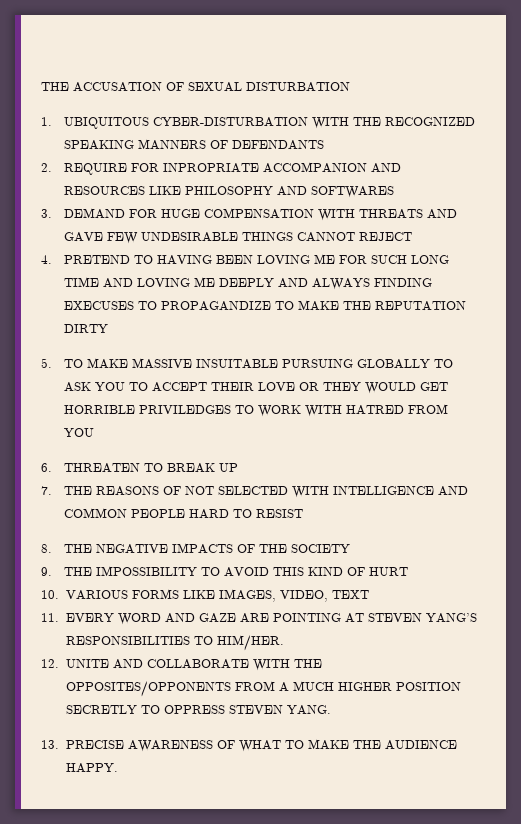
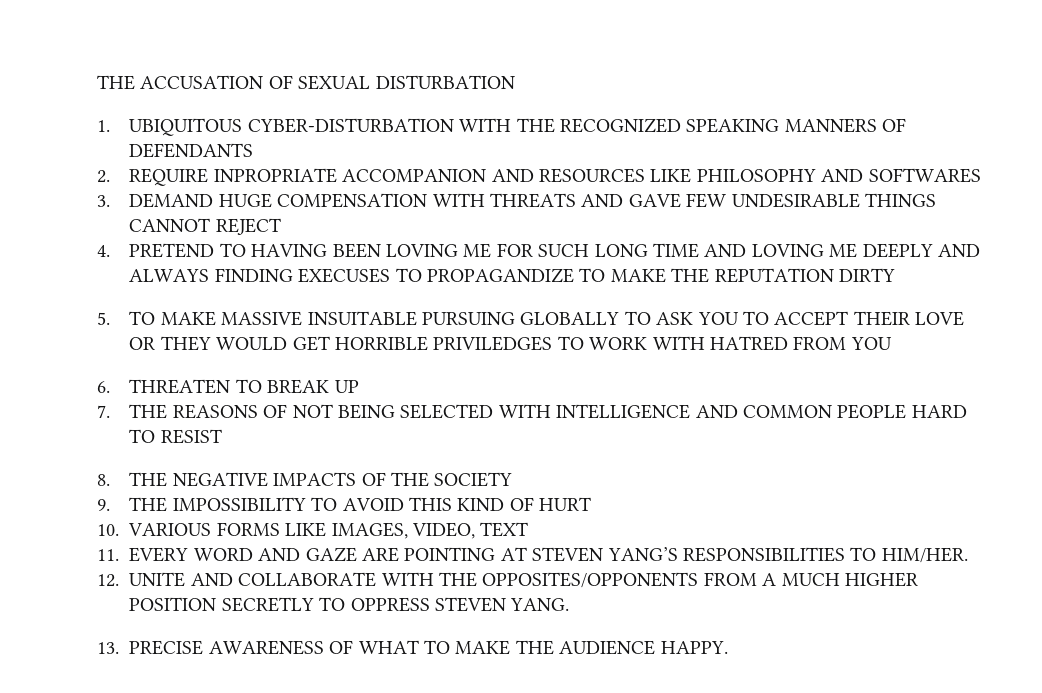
[130,163,159,172] FOR -> (209, 177) none
[128,209,157,218] FOR -> (214, 200) none
(214, 490) none -> [338,404,396,419] BEING

